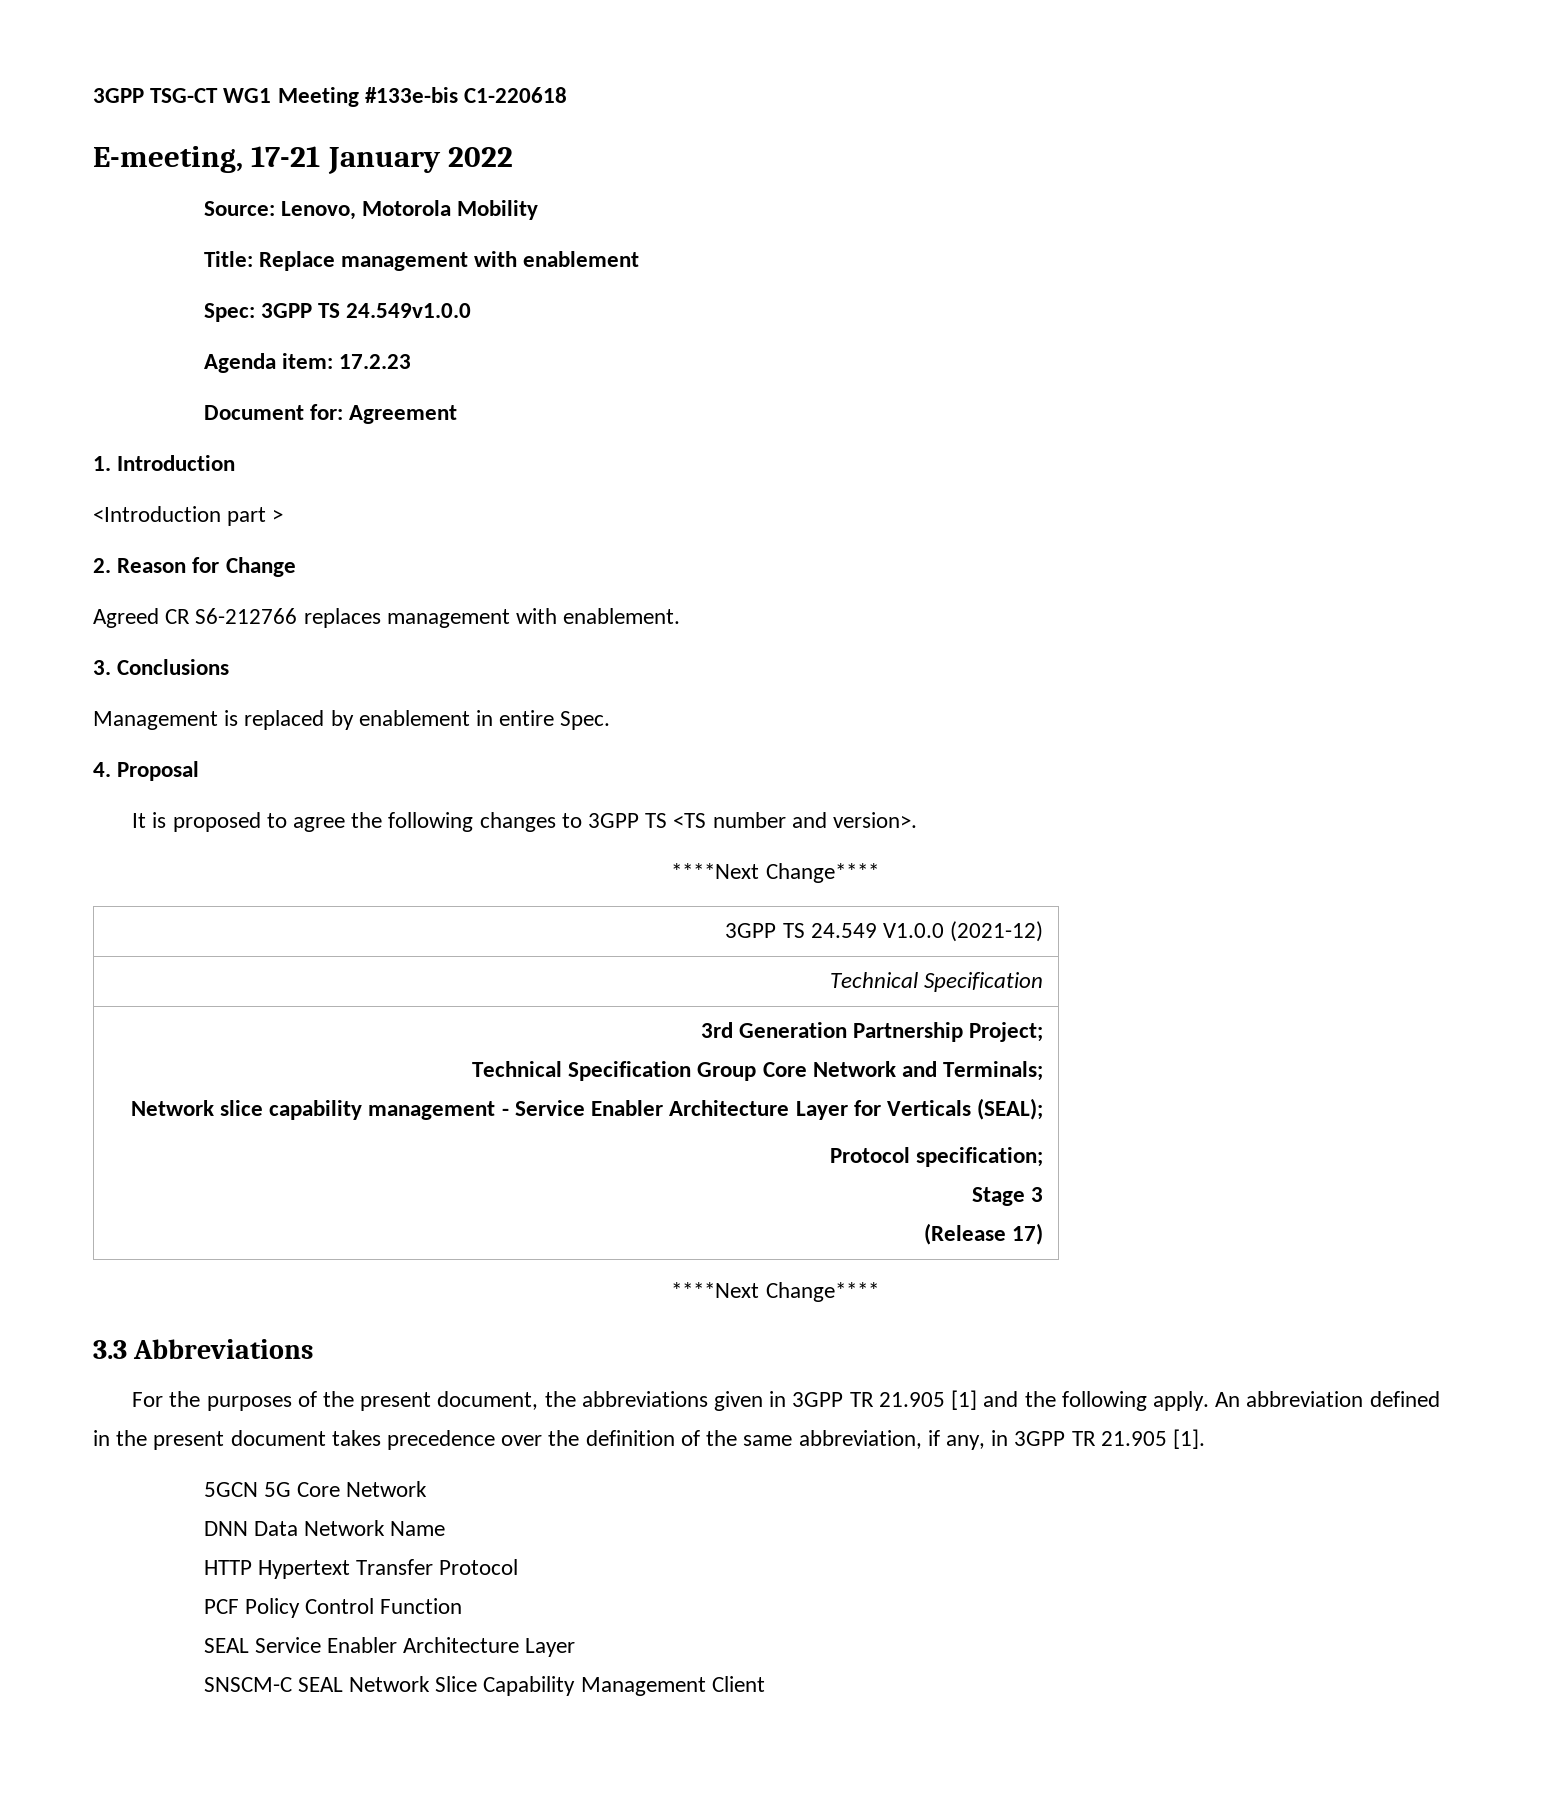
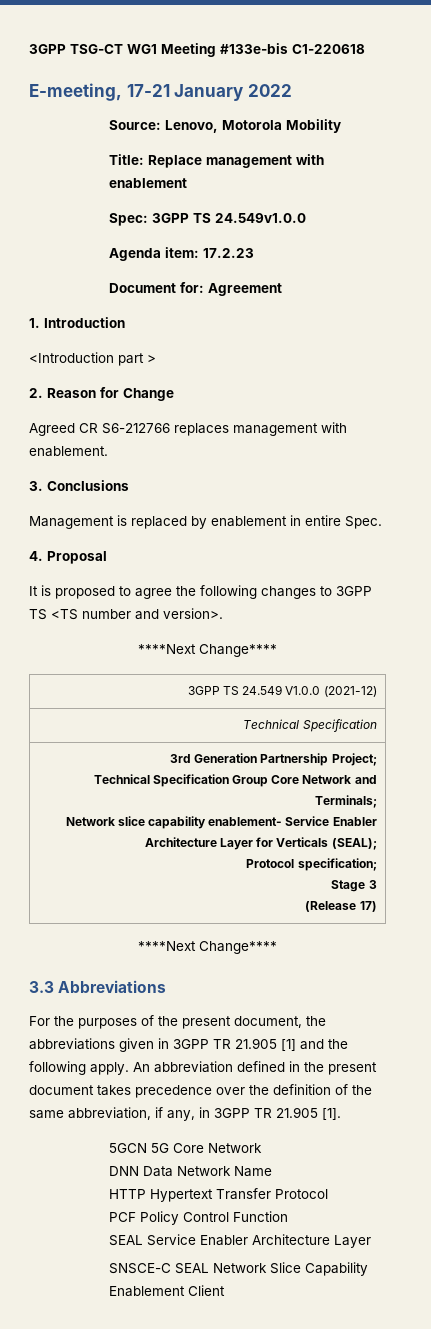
[368,1101,509,1120] management - -> [208,817,283,826] enablement-
[203,1677,292,1692] SNSCM-C -> [108,1263,171,1274] SNSCE-C
[580,1677,706,1696] Management -> [108,1286,185,1297] Enablement

